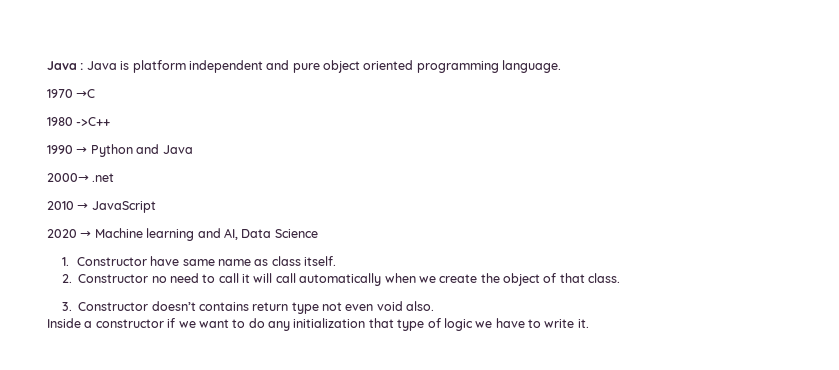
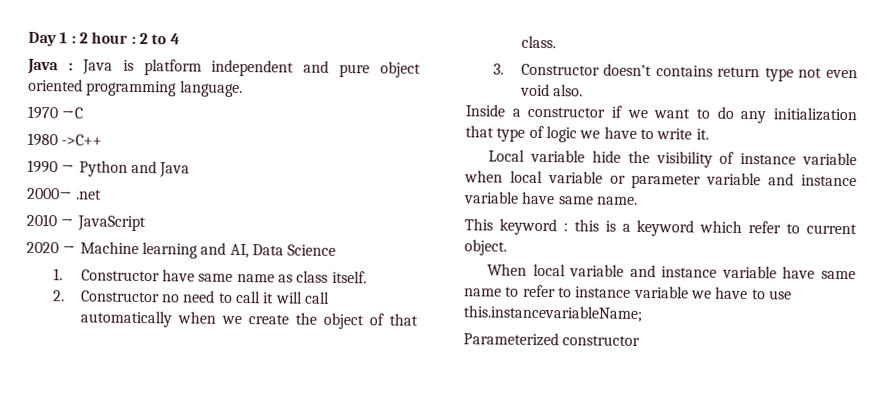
(47, 65) none -> [28,31,180,47] Day 1 : 2 hour : 2 to 4 //
(589, 323) none -> [488,149,857,168] [464,170,857,189] [464,191,638,205] [464,218,857,237] [464,239,507,256] [487,263,856,280] [464,284,792,300] [463,305,642,322] [463,332,641,347] // Local variable hide the visibility of instance variable when local variable or parameter variable and instance variable have same name. // This keyword : this is a keyword which refer to current object. // When local variable and instance variable have same name to refer to instance variable we have to use this.instancevariableName; // Parameterized constructor

